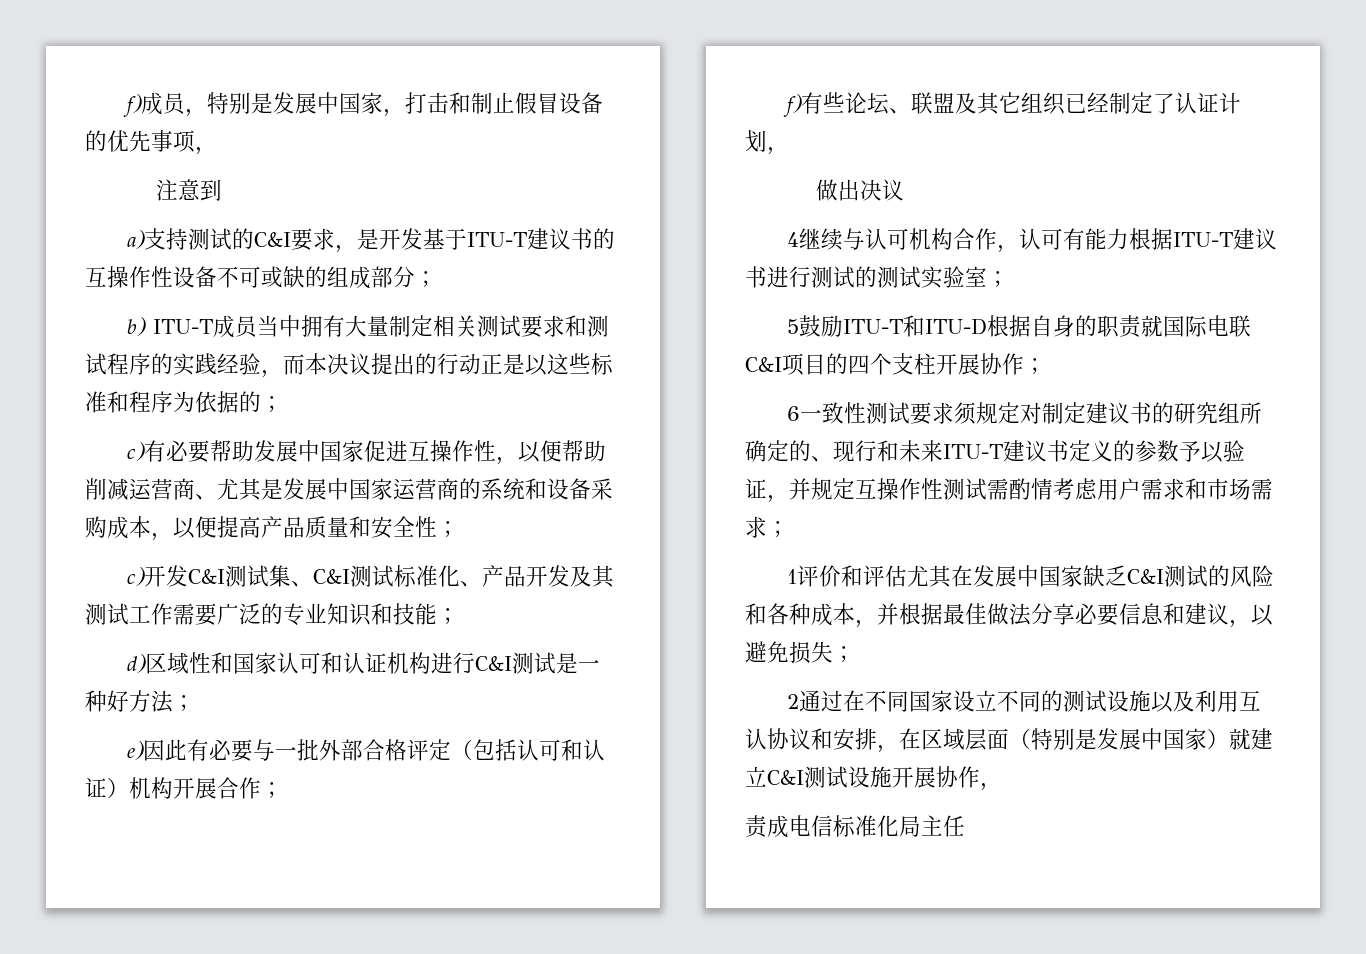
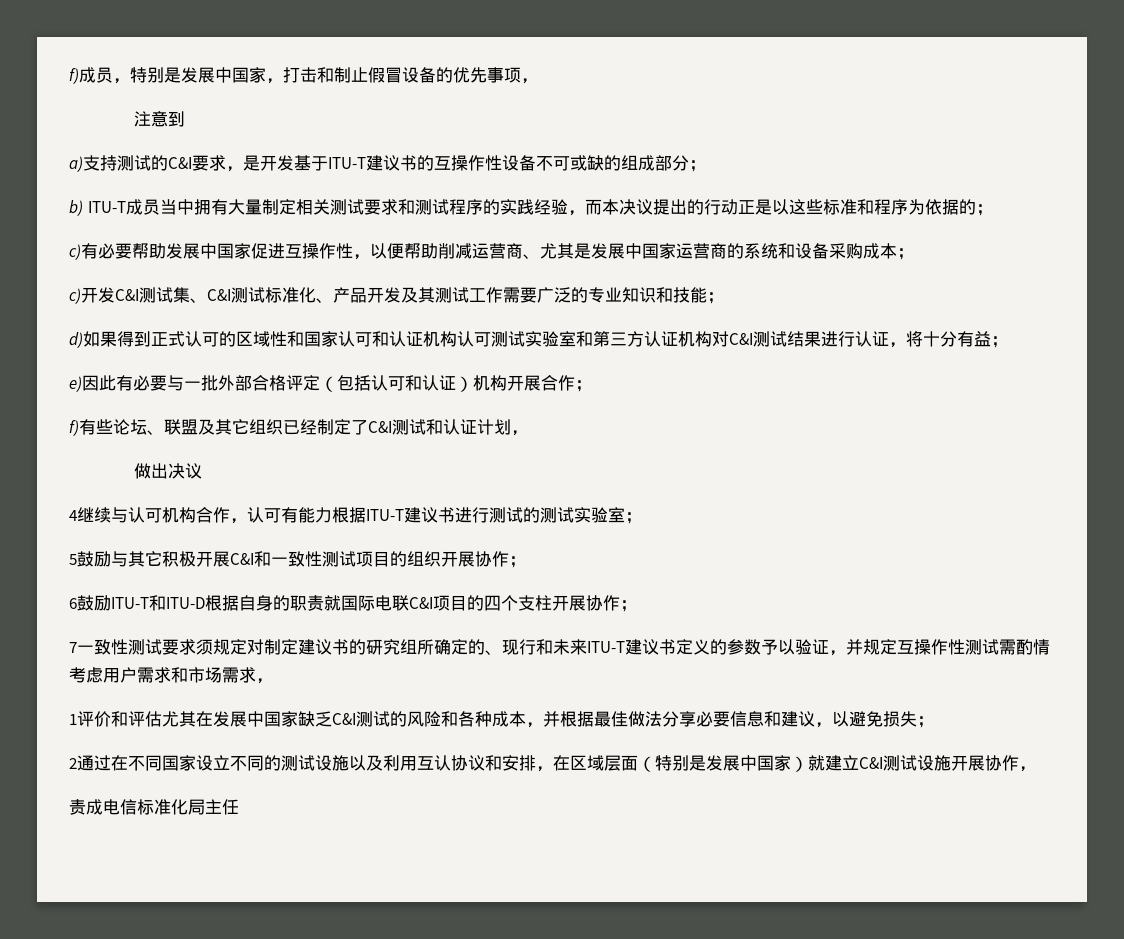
[151,516,437,541] ，以便提高产品质量和安全性 -> (897, 251) none
(146, 663) none -> [83,331,236,347] 如果得到正式认可的
[430,652,600,674] [85,690,173,713] 进行C&I测试是一种好方法 -> [457,331,991,348] 认可测试实验室和第三方认证机构对C&I测试结果进行认证，将十分有益
(1175, 103) none -> [368,419,443,435] C&I测试和
(843, 326) none -> [111,551,526,568] [69,595,111,611] 与其它积极开展C&I和一致性测试项目的组织开展协作； // 6鼓励
[786,406,800,421] 6 -> [69,642,77,653] 7
[767,521,789,537] ； -> [256,678,273,684] ，

